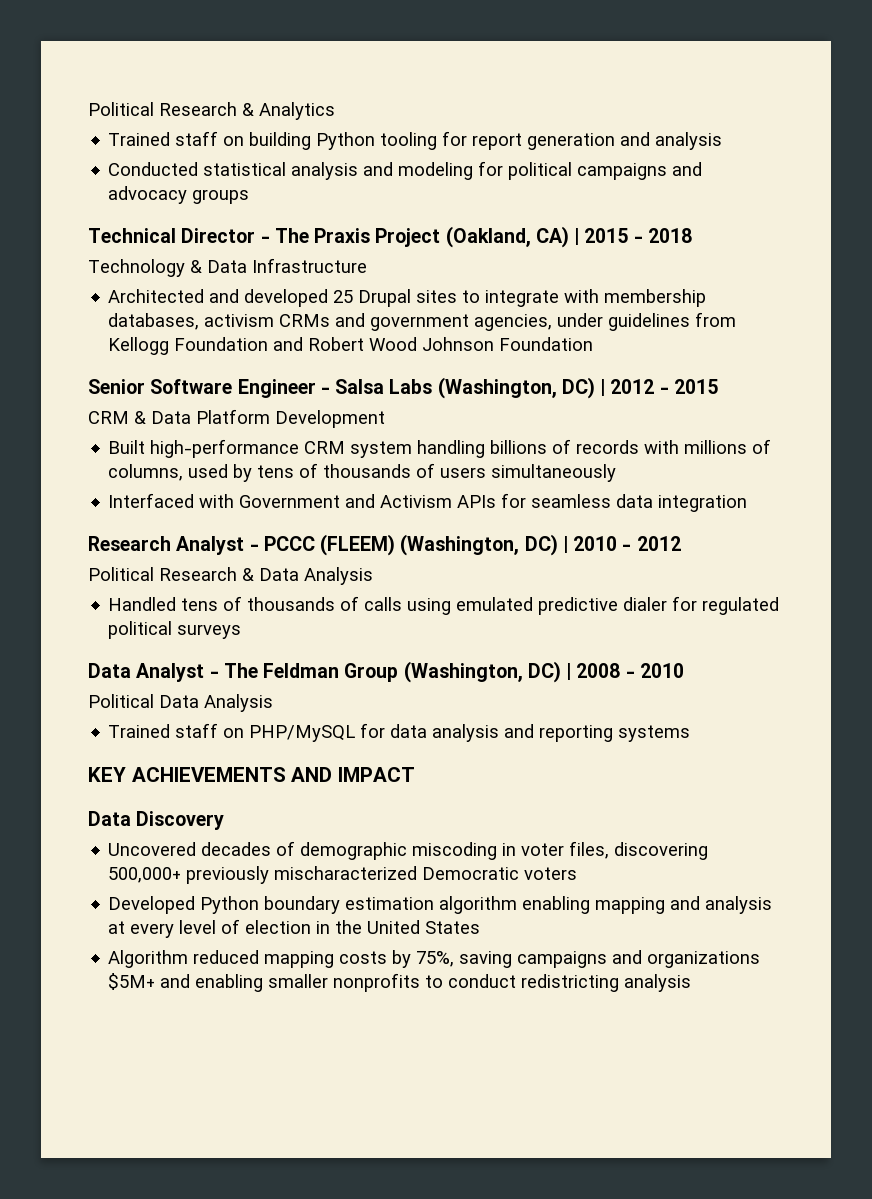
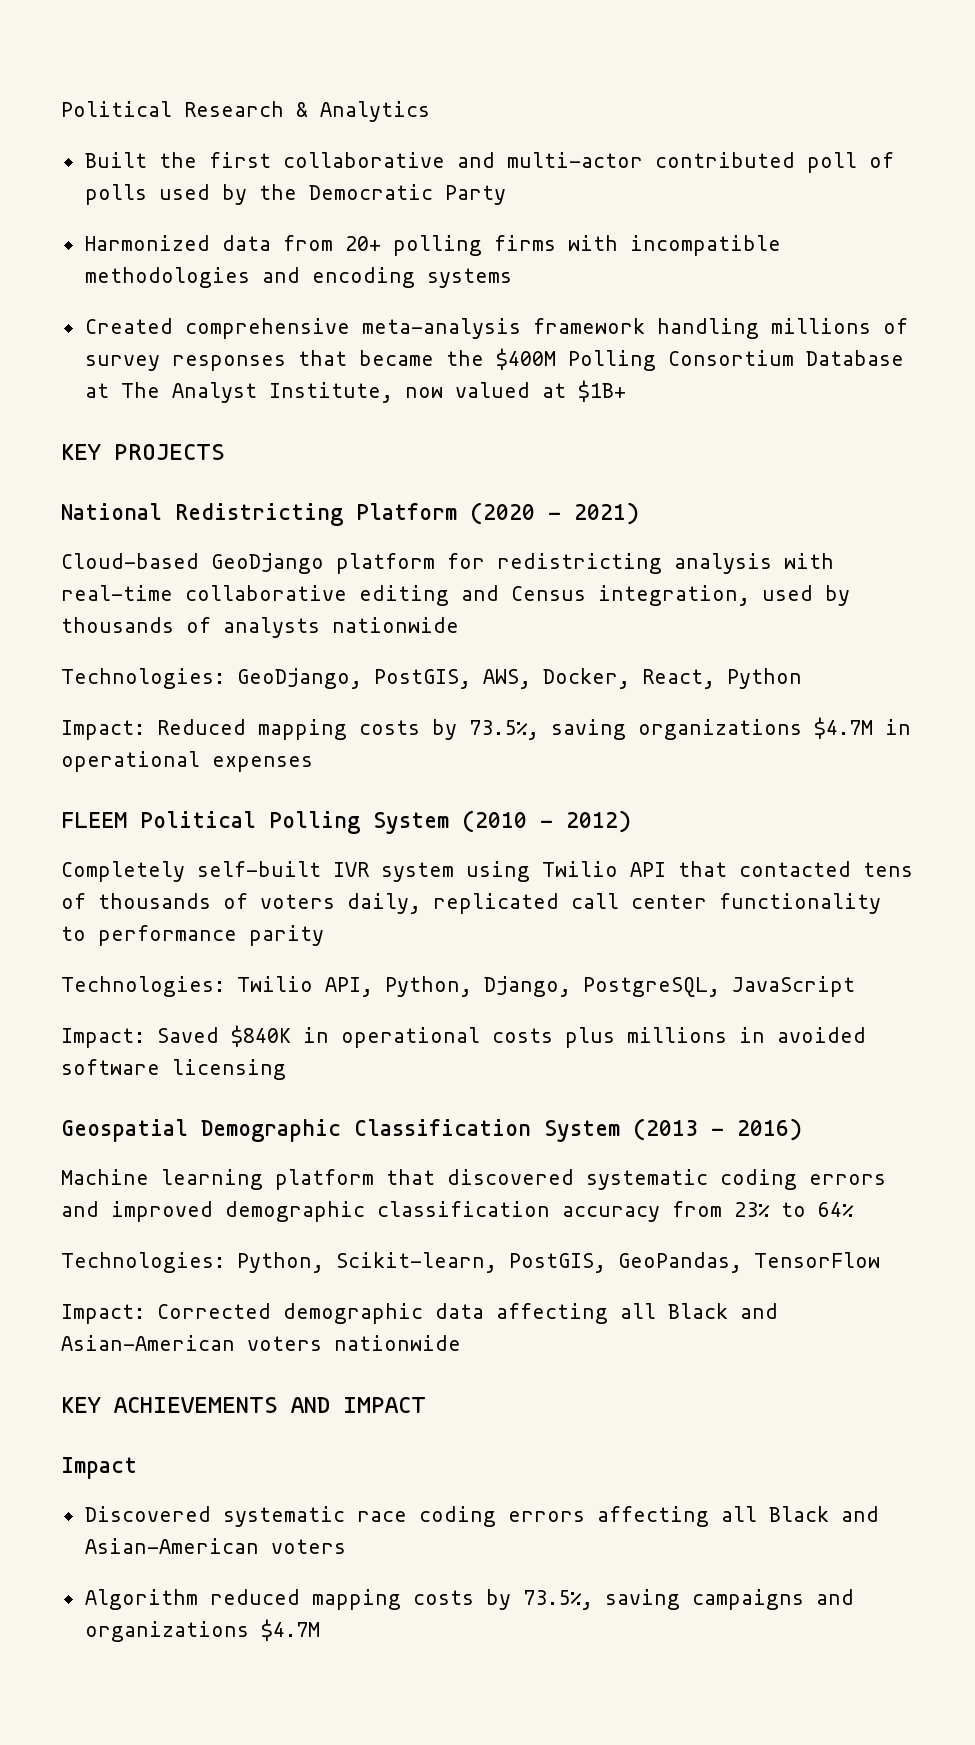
[108,131,723,150] [108,161,703,180] [108,186,250,204] [88,226,692,248] [88,258,367,277] [108,289,707,307] [108,312,737,331] [108,337,594,355] [88,377,718,399] [88,409,385,428] [108,439,772,458] [108,463,617,482] [108,493,748,512] [88,534,681,556] [88,567,373,585] [108,596,780,615] [108,621,242,639] [88,661,684,683] [88,694,273,712] [108,723,691,742] [88,767,415,782] [88,811,225,830] [108,841,709,860] [108,866,578,884] [108,896,773,914] [108,919,481,938] Trained staff on building Python tooling for report generation and analysis // Conducted statistical analysis and modeling for political campaigns and advocacy groups // Technical Director - The Praxis Project (Oakland, CA) | 2015 - 2018 // Technology & Data Infrastructure // Architected and developed 25 Drupal sites to integrate with membership databases, activism CRMs and government agencies, under guidelines from Kellogg Foundation and Robert Wood Johnson Foundation // Senior Software Engineer - Salsa Labs (Washington, DC) | 2012 - 2015 // CRM & Data Platform Development // Built high-performance CRM system handling billions of records with millions of columns, used by tens of thousands of users simultaneously // Interfaced with Government and Activism APIs for seamless data integration // Research Analyst - PCCC (FLEEM) (Washington, DC) | 2010 - 2012 // Political Research & Data Analysis // Handled tens of thousands of calls using emulated predictive dialer for regulated political surveys // Data Analyst - The Feldman Group (Washington, DC) | 2008 - 2010 // Political Data Analysis // Trained staff on PHP/MySQL for data analysis and reporting systems // KEY ACHIEVEMENTS AND IMPACT // Data Discovery // Uncovered decades of demographic miscoding in voter files, discovering 500,000+ previously mischaracterized Democratic voters // Developed Python boundary estimation algorithm enabling mapping and analysis at every level of election in the United States -> [84,152,894,173] [84,184,506,205] [84,235,781,256] [84,267,512,288] [84,318,908,339] [84,348,904,371] [84,380,626,403] [61,444,225,460] [61,502,639,526] [61,553,834,574] [61,585,850,606] [61,617,459,638] [61,668,802,689] [61,717,911,740] [61,751,313,772] [61,810,631,834] [61,861,913,882] [61,893,881,914] [61,925,324,946] [61,976,855,997] [61,1025,866,1048] [61,1059,286,1080] [61,1118,802,1142] [61,1169,886,1190] [61,1201,854,1222] [61,1252,880,1273] [61,1303,778,1324] [61,1335,461,1351] [61,1397,426,1413] [61,1457,137,1479] [84,1506,879,1527] [84,1538,346,1554] Built the first collaborative and multi-actor contributed poll of polls used by the Democratic Party // Harmonized data from 20+ polling firms with incompatible methodologies and encoding systems // Created comprehensive meta-analysis framework handling millions of survey responses that became the $400M Polling Consortium Database at The Analyst Institute, now valued at $1B+ // KEY PROJECTS // National Redistricting Platform (2020 - 2021) // Cloud-based GeoDjango platform for redistricting analysis with real-time collaborative editing and Census integration, used by thousands of analysts nationwide // Technologies: GeoDjango, PostGIS, AWS, Docker, React, Python // Impact: Reduced mapping costs by 73.5%, saving organizations $4.7M in operational expenses // FLEEM Political Polling System (2010 - 2012) // Completely self-built IVR system using Twilio API that contacted tens of thousands of voters daily, replicated call center functionality to performance parity // Technologies: Twilio API, Python, Django, PostgreSQL, JavaScript // Impact: Saved $840K in operational costs plus millions in avoided software licensing // Geospatial Demographic Classification System (2013 - 2016) // Machine learning platform that discovered systematic coding errors and improved demographic classification accuracy from 23% to 64% // Technologies: Python, Scikit-learn, PostGIS, GeoPandas, TensorFlow // Impact: Corrected demographic data affecting all Black and Asian-American voters nationwide // KEY ACHIEVEMENTS AND IMPACT // Impact // Discovered systematic race coding errors affecting all Black and Asian-American voters
[416,951,455,967] 75%, -> [522,1590,593,1610] 73.5%,
[108,973,692,992] $5M+ and enabling smaller nonprofits to conduct redistricting analysis -> [260,1619,320,1641] $4.7M

